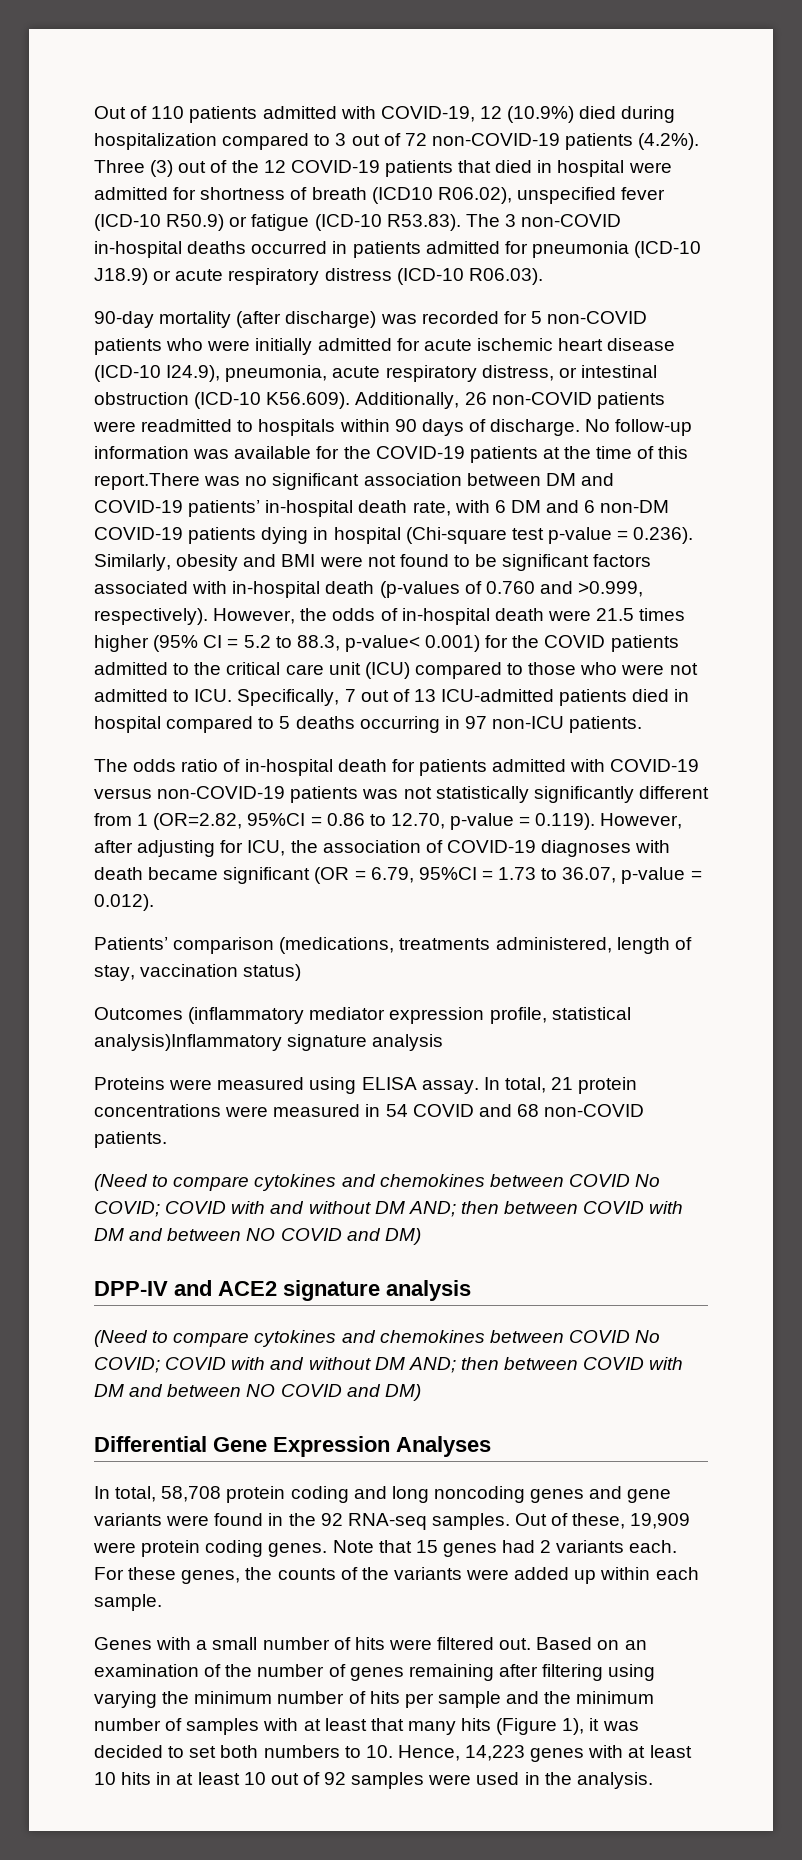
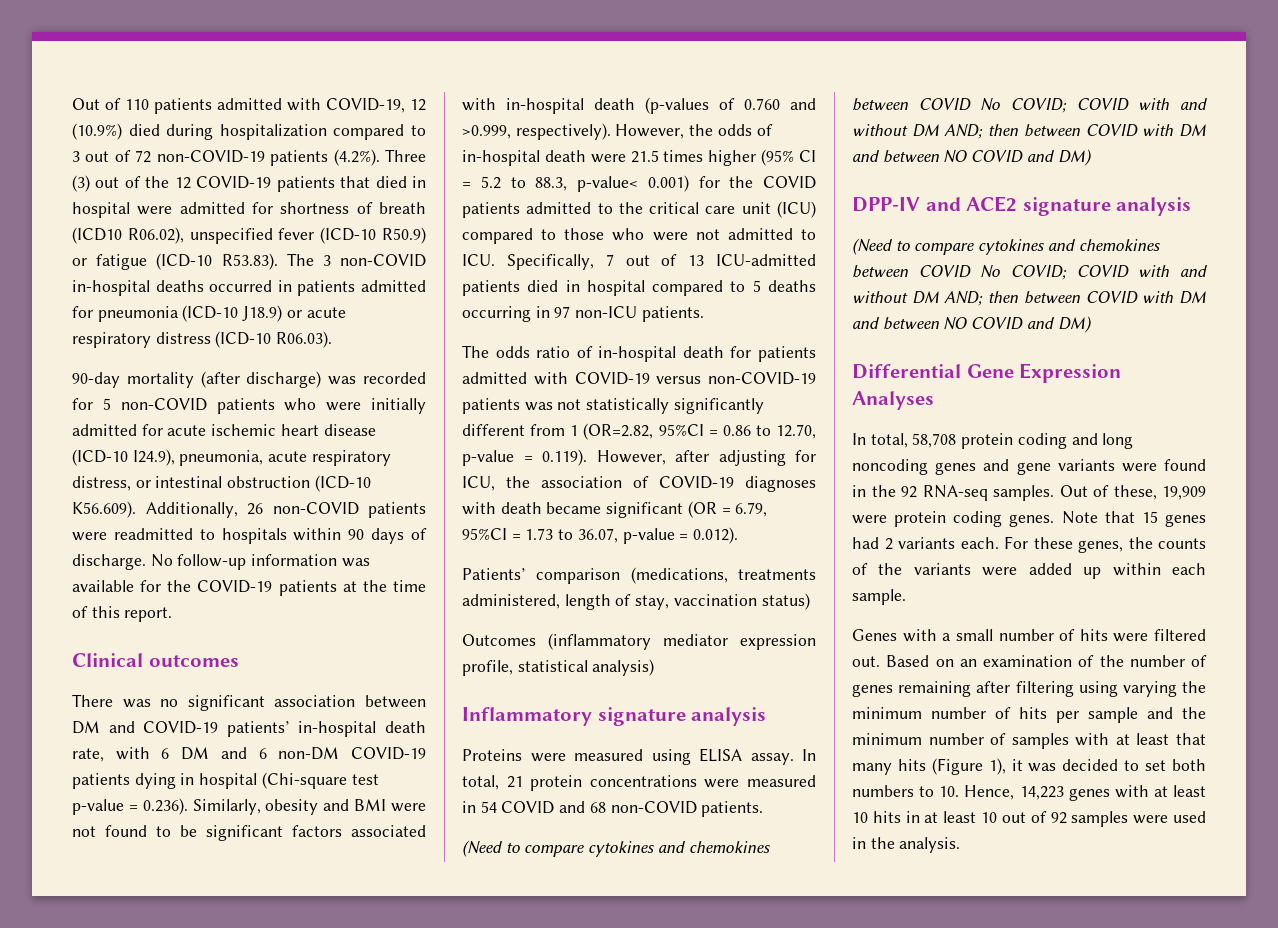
[94,473,200,490] report.There -> [124,607,173,622] [72,653,239,667] [72,694,113,707] report. // Clinical outcomes // There
[94,1034,282,1051] analysis)Inflammatory -> [592,659,655,676] [462,707,592,726] analysis) // Inflammatory

